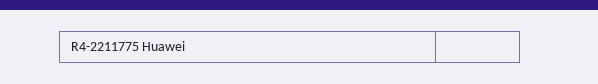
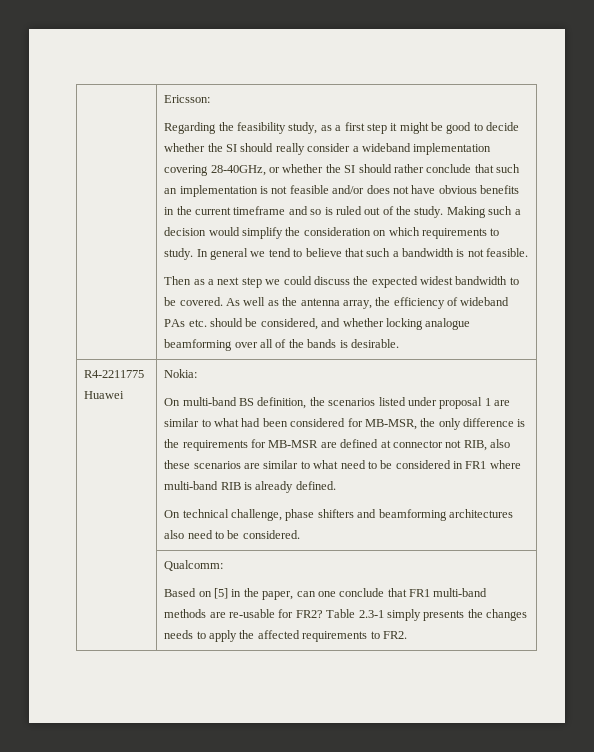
[70,41,186,51] R4-2211775 Huawei | -> [164,95,211,103] [164,122,520,134] [164,143,492,155] [164,164,521,176] [164,185,520,197] [164,206,521,218] [164,227,500,239] [164,248,529,260] [164,276,519,288] [164,297,510,309] [164,318,471,330] [164,339,399,351] [84,370,145,378] [84,391,125,399] [164,369,198,378] [164,397,511,409] [164,418,526,430] [164,439,511,451] [164,460,521,469] [164,481,336,493] [164,509,513,521] [164,530,300,539] [164,560,224,571] [164,588,488,600] [164,609,528,621] [164,630,407,642] | Ericsson: // Regarding the feasibility study, as a first step it might be good to decide whether the SI should really consider a wideband implementation covering 28-40GHz, or whether the SI should rather conclude that such an implementation is not feasible and/or does not have obvious benefits in the current timeframe and so is ruled out of the study. Making such a decision would simplify the consideration on which requirements to study. In general we tend to believe that such a bandwidth is not feasible. // Then as a next step we could discuss the expected widest bandwidth to be covered. As well as the antenna array, the efficiency of wideband PAs etc. should be considered, and whether locking analogue beamforming over all of the bands is desirable. // R4-2211775 Huawei | Nokia: // On multi-band BS definition, the scenarios listed under proposal 1 are similar to what had been considered for MB-MSR, the only difference is the requirements for MB-MSR are defined at connector not RIB, also these scenarios are similar to what need to be considered in FR1 where multi-band RIB is already defined. // On technical challenge, phase shifters and beamforming architectures also need to be considered. // | Qualcomm: // Based on [5] in the paper, can one conclude that FR1 multi-band methods are re-usable for FR2? Table 2.3-1 simply presents the changes needs to apply the affected requirements to FR2.

